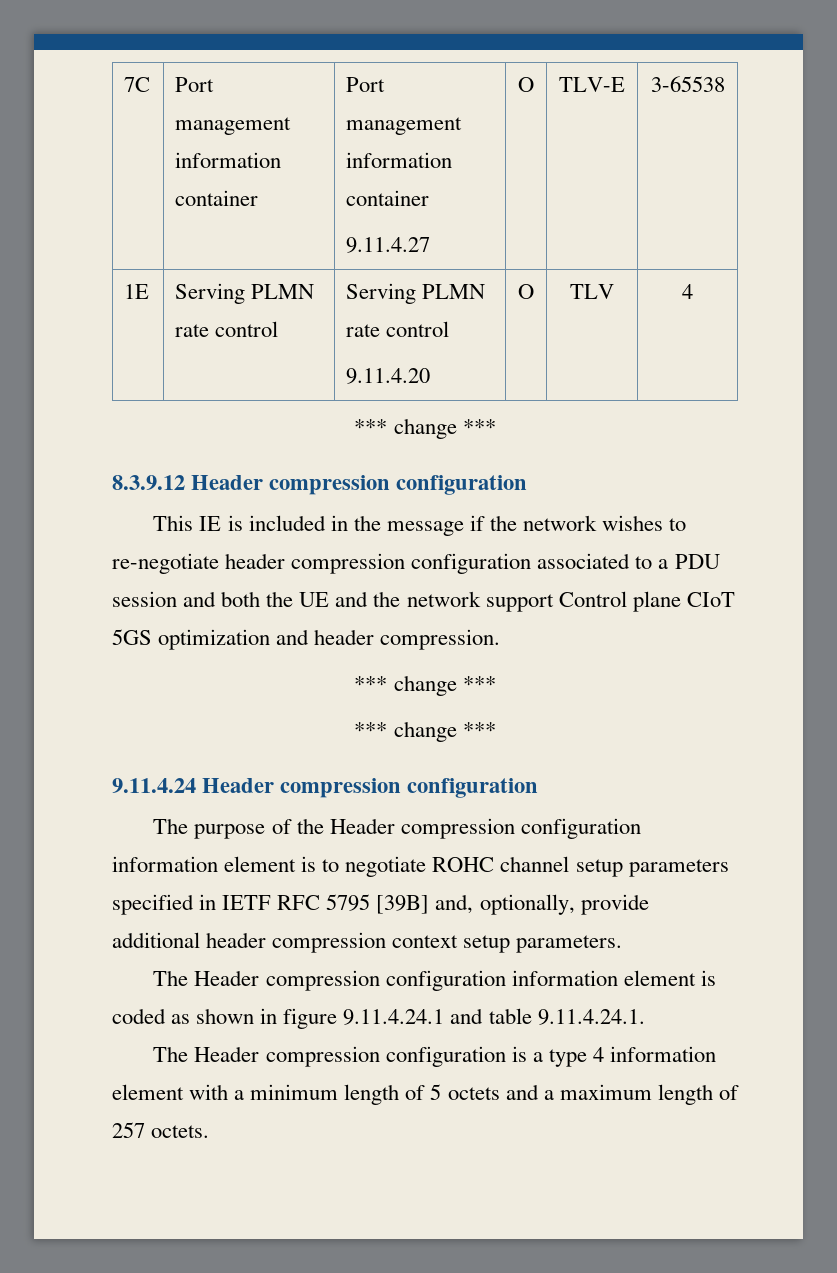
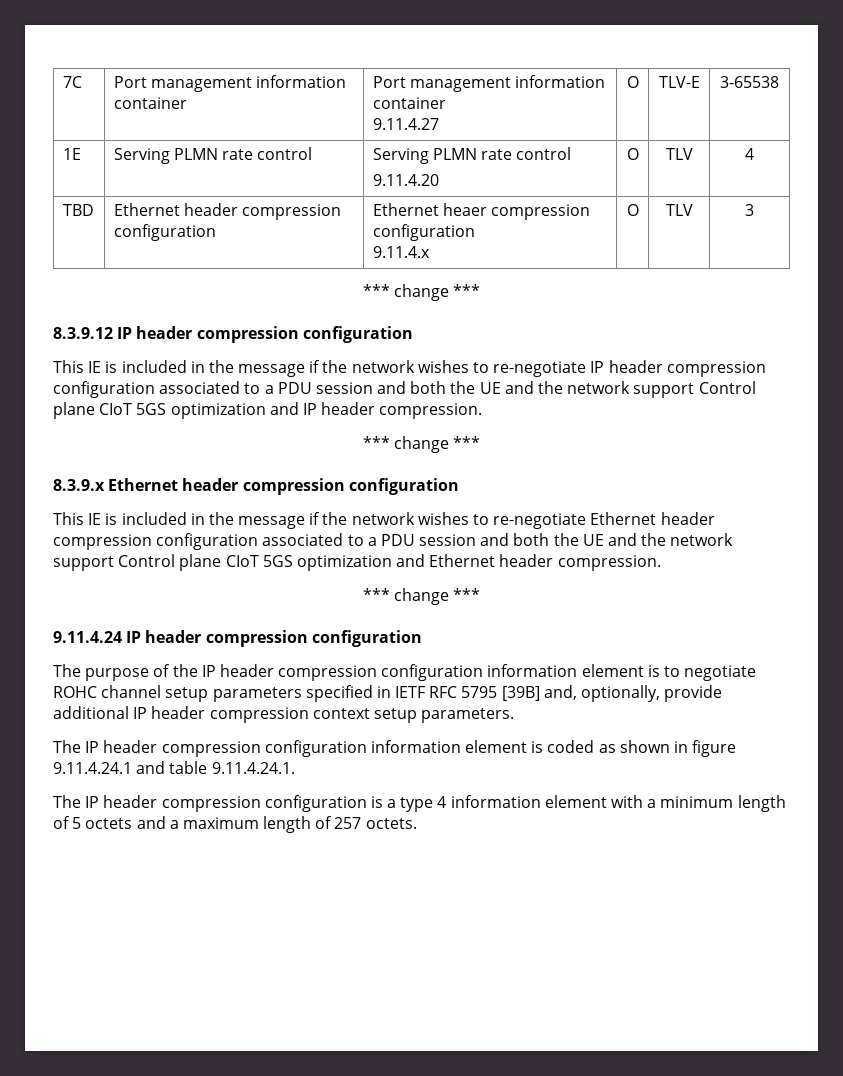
(693, 291) none -> [62,204,94,216] [113,203,342,220] [113,224,216,241] [372,203,591,220] [372,224,475,241] [372,246,430,258] [626,204,639,216] [665,204,693,216] [745,204,754,216] // TBD | Ethernet header compression configuration | Ethernet heaer compression configuration // 9.11.4.x | O | TLV | 3
[191,475,264,490] Header -> [117,326,193,339] IP header
(219, 563) none -> [590,361,605,373] IP
[314,629,501,650] [354,675,496,696] header compression. // *** change *** -> [302,402,483,419] [362,436,481,453] [53,478,459,495] [53,512,715,529] [53,533,734,550] [53,554,661,571] IP header compression. // *** change *** // 8.3.9.x Ethernet header compression configuration // This IE is included in the message if the network wishes to re-negotiate Ethernet header compression configuration associated to a PDU session and both the UE and the network support Control plane CIoT 5GS optimization and Ethernet header compression.
[202,778,275,793] Header -> [126,630,202,643] IP header
[329,818,395,834] Header -> [201,664,274,677] IP header
(200, 940) none -> [133,707,148,719] IP
[194,970,260,986] Header -> [85,740,158,753] IP header
[194,1046,260,1062] Header -> [85,795,158,808] IP header

